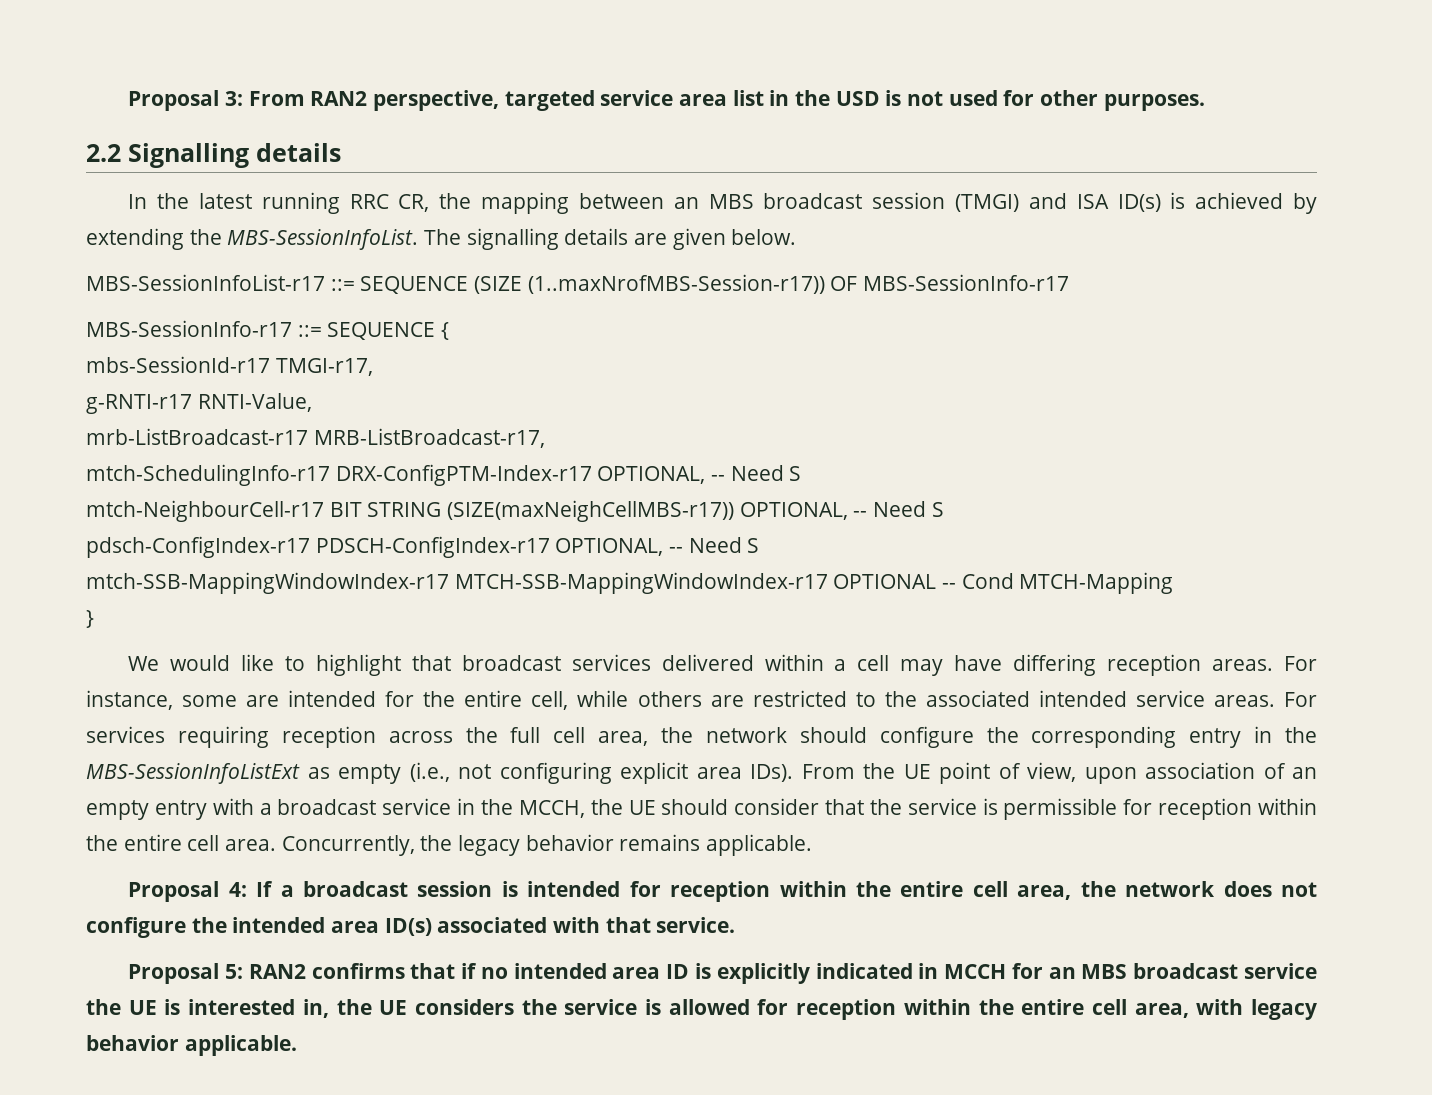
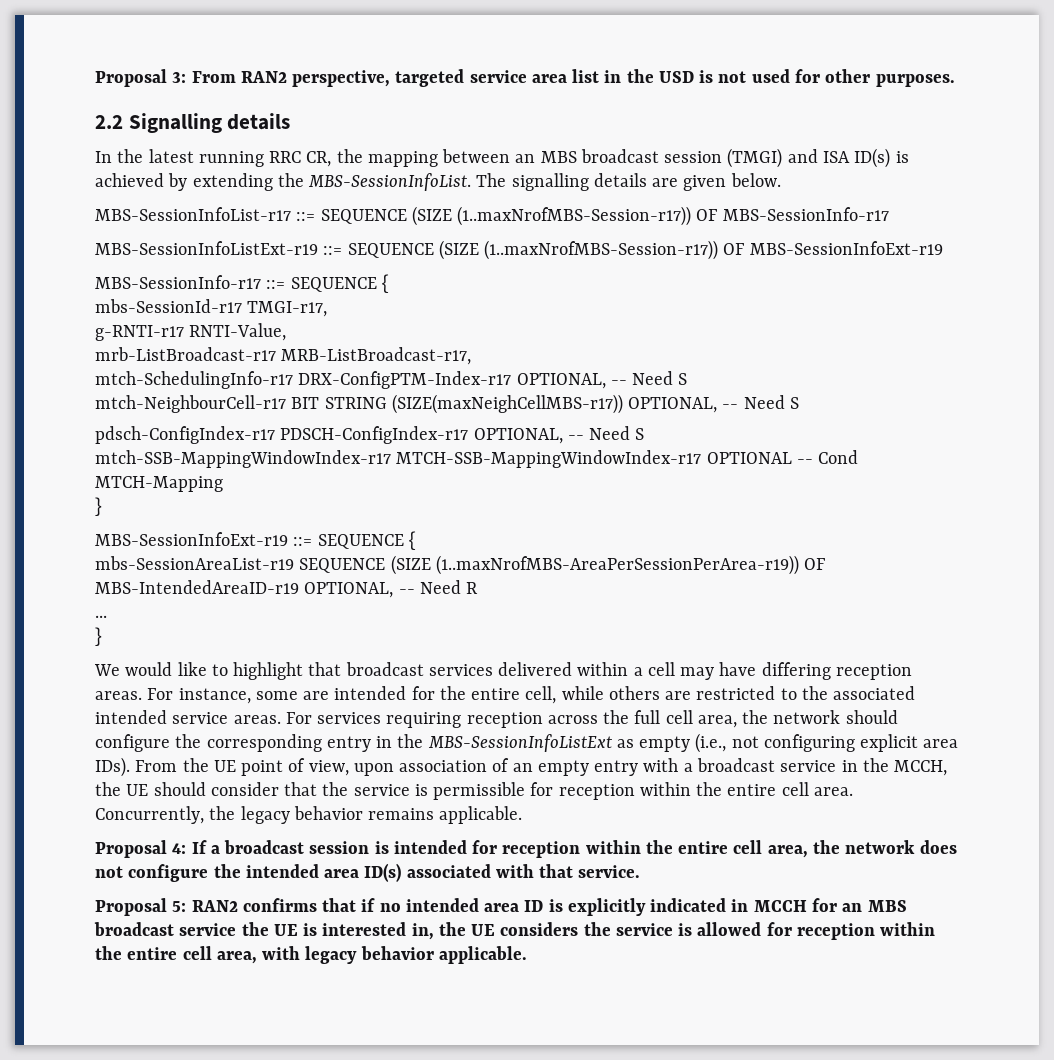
(1070, 282) none -> [95,240,943,260] // MBS-SessionInfoListExt-r19 ::= SEQUENCE (SIZE (1..maxNrofMBS-Session-r17)) OF MBS-SessionInfoExt-r19
(94, 619) none -> [95,531,416,550] [95,555,826,575] [95,580,479,598] [95,615,107,618] [95,627,102,646] // MBS-SessionInfoExt-r19 ::= SEQUENCE { // mbs-SessionAreaList-r19 SEQUENCE (SIZE (1..maxNrofMBS-AreaPerSessionPerArea-r19)) OF MBS-IntendedAreaID-r19 OPTIONAL, -- Need R // ... // }

